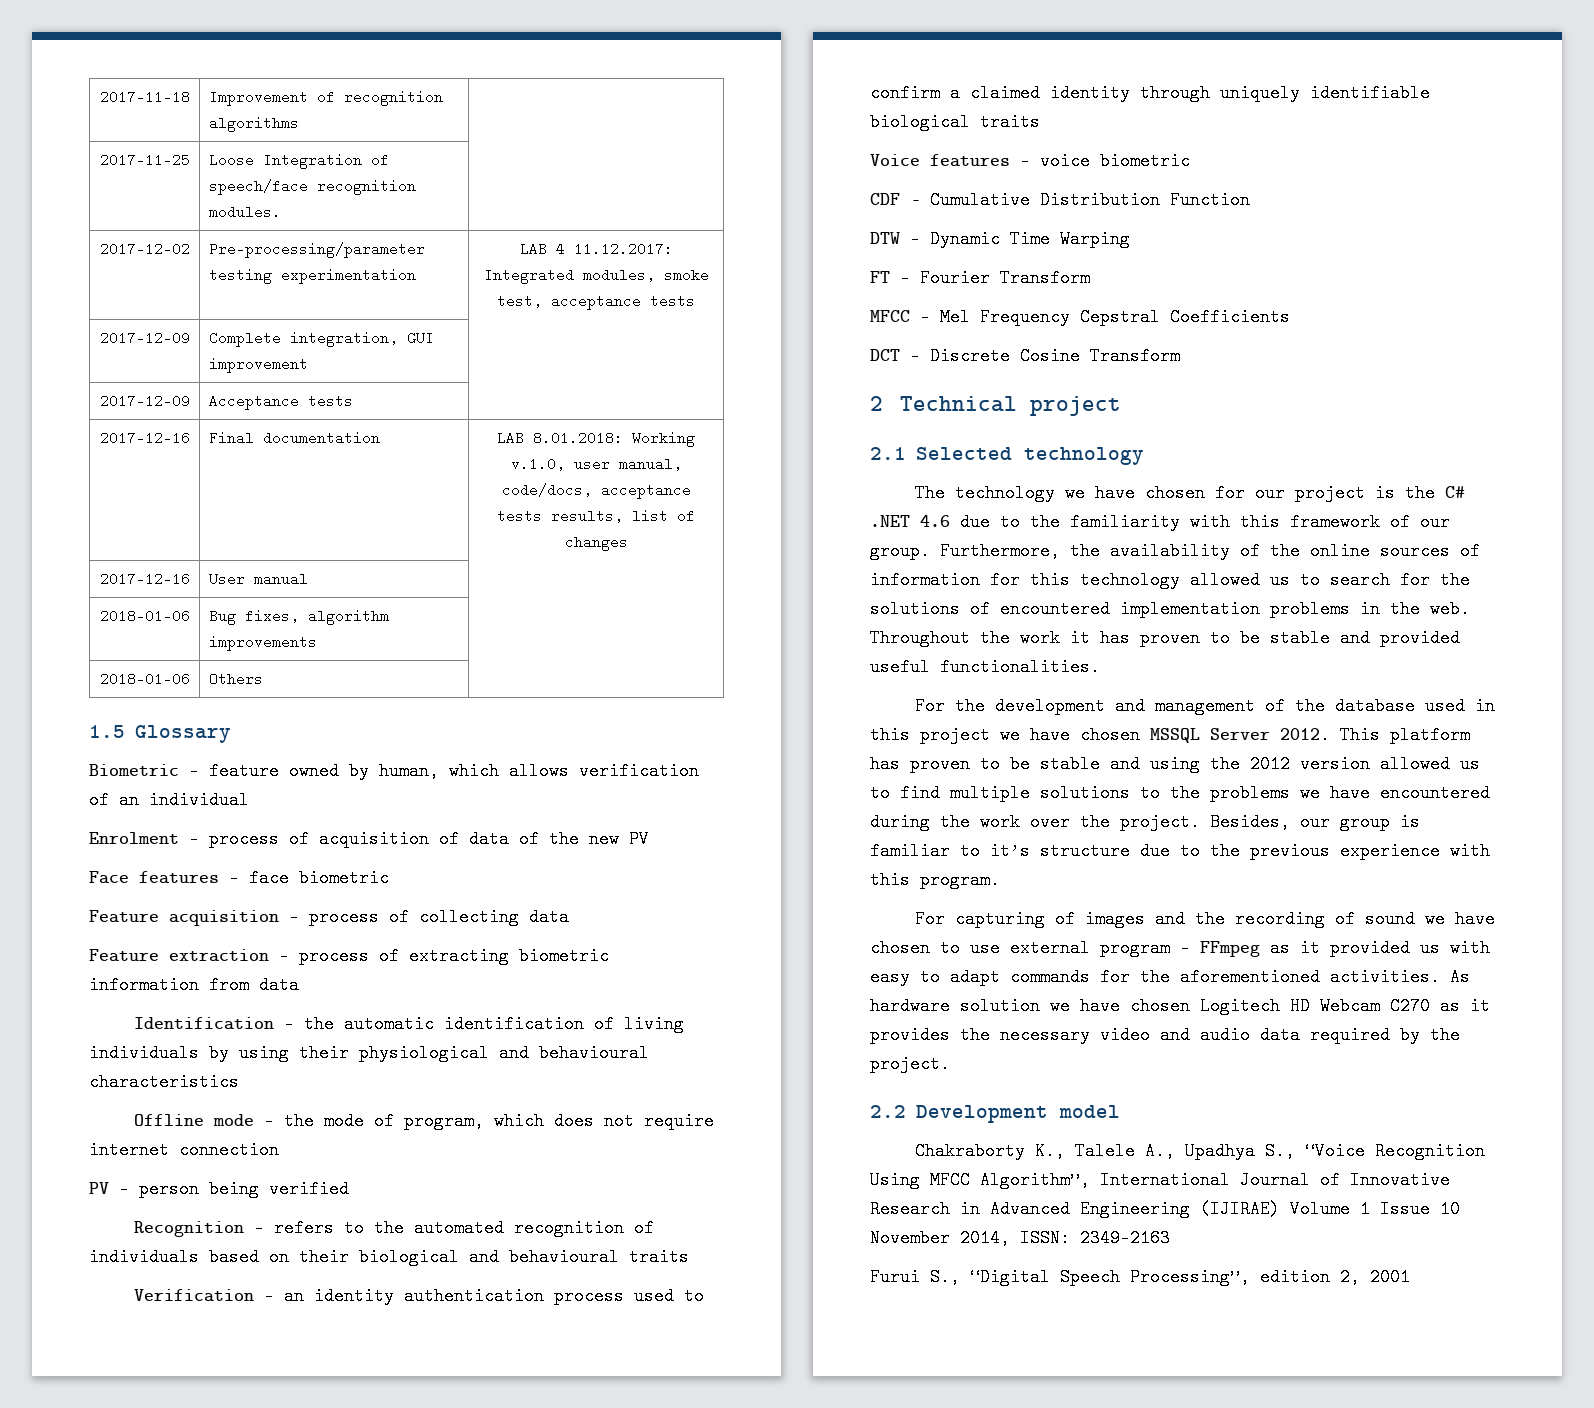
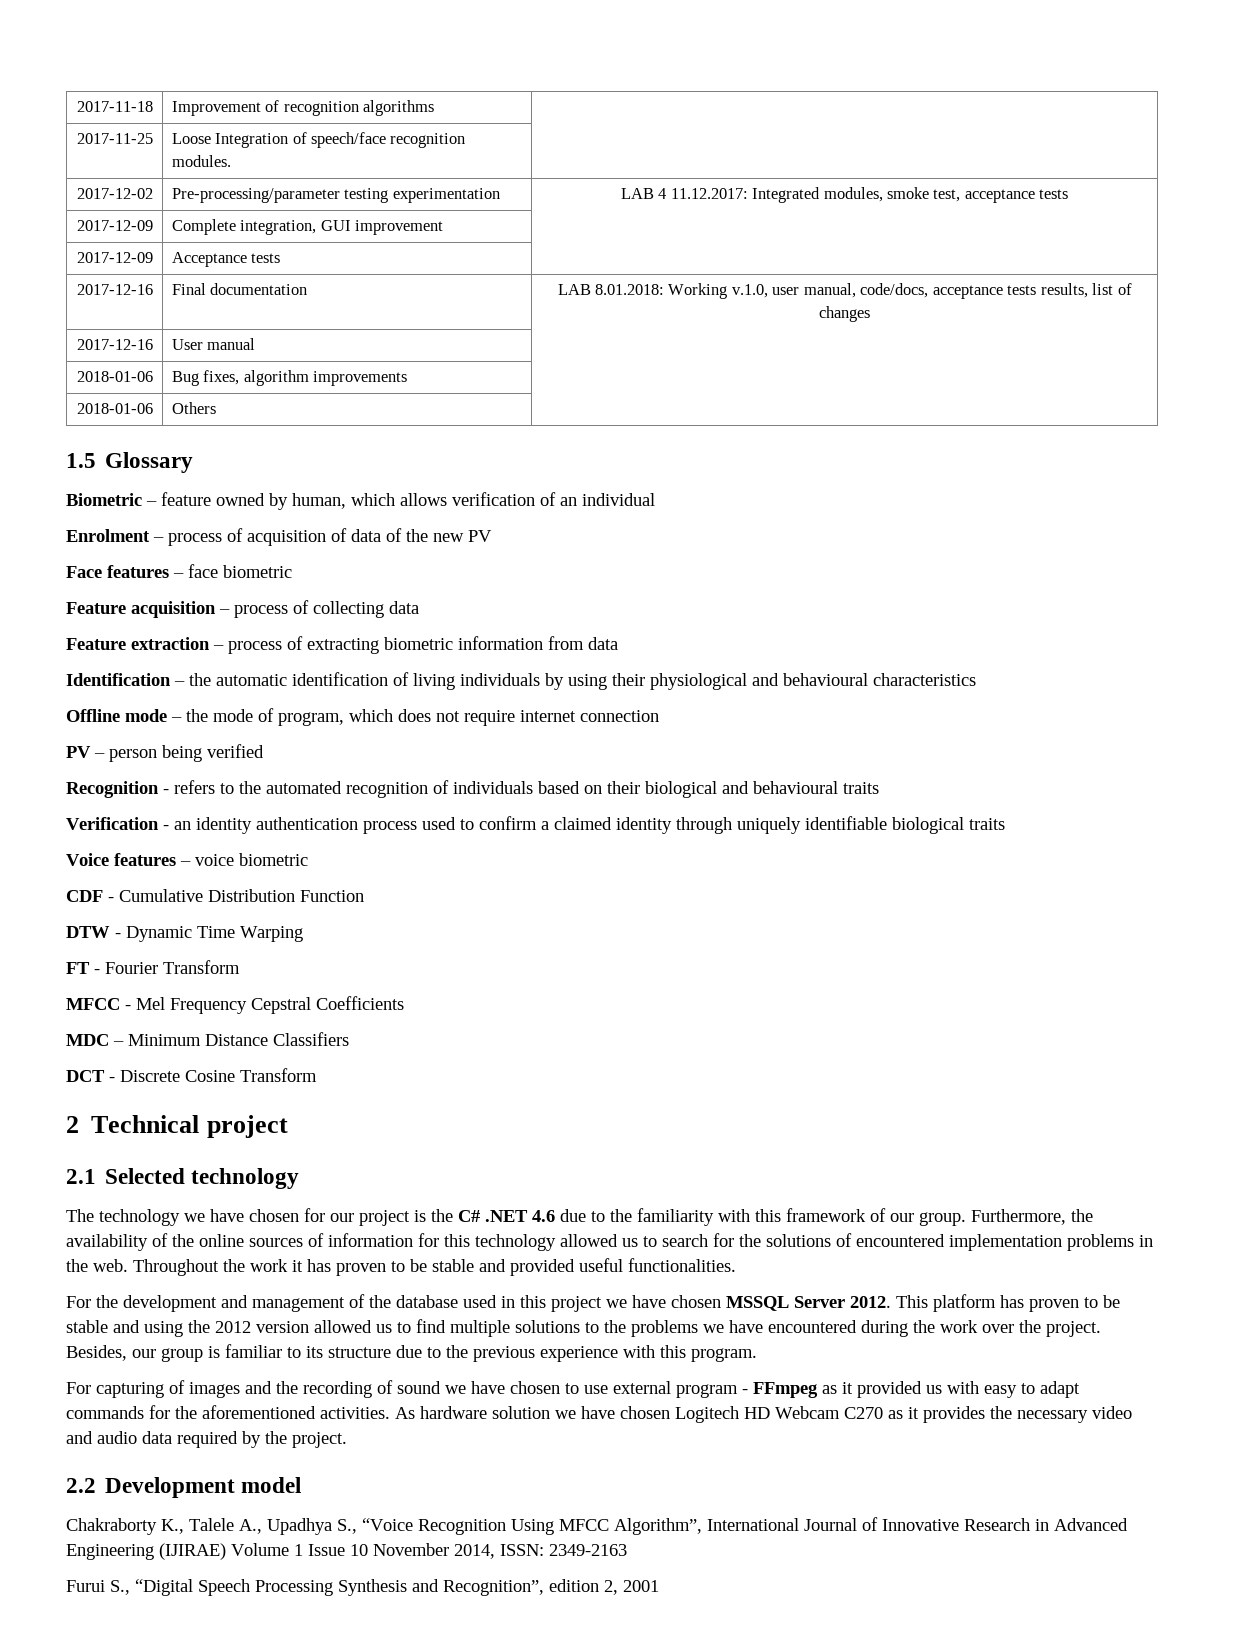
(1290, 317) none -> [66,1032,349,1046] // MDC – Minimum Distance Classifiers
[990,842,1030,860] it’s -> [306,1346,323,1358] its
[1130,1268,1250,1286] Processing”, -> [255,1579,544,1596] Processing Synthesis and Recognition”,

